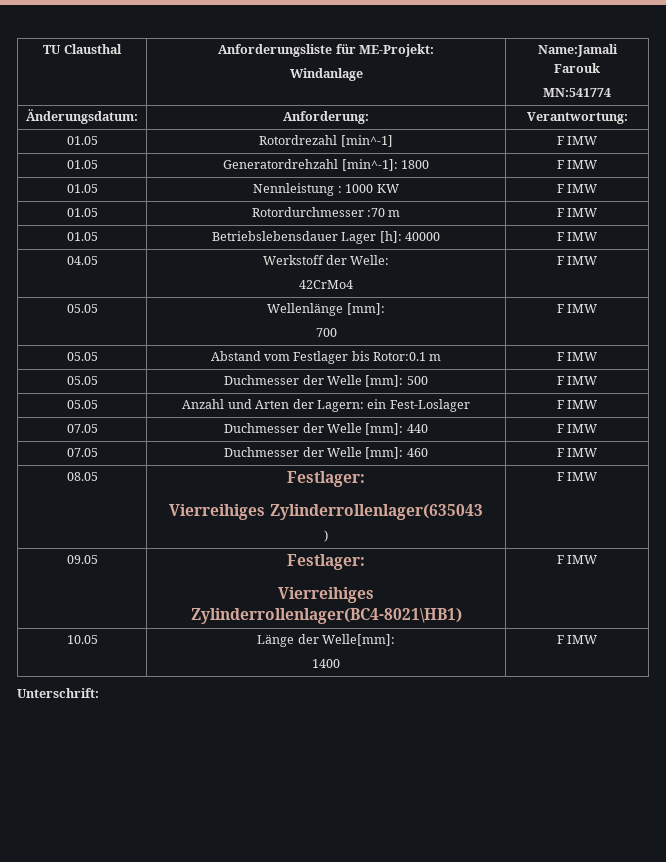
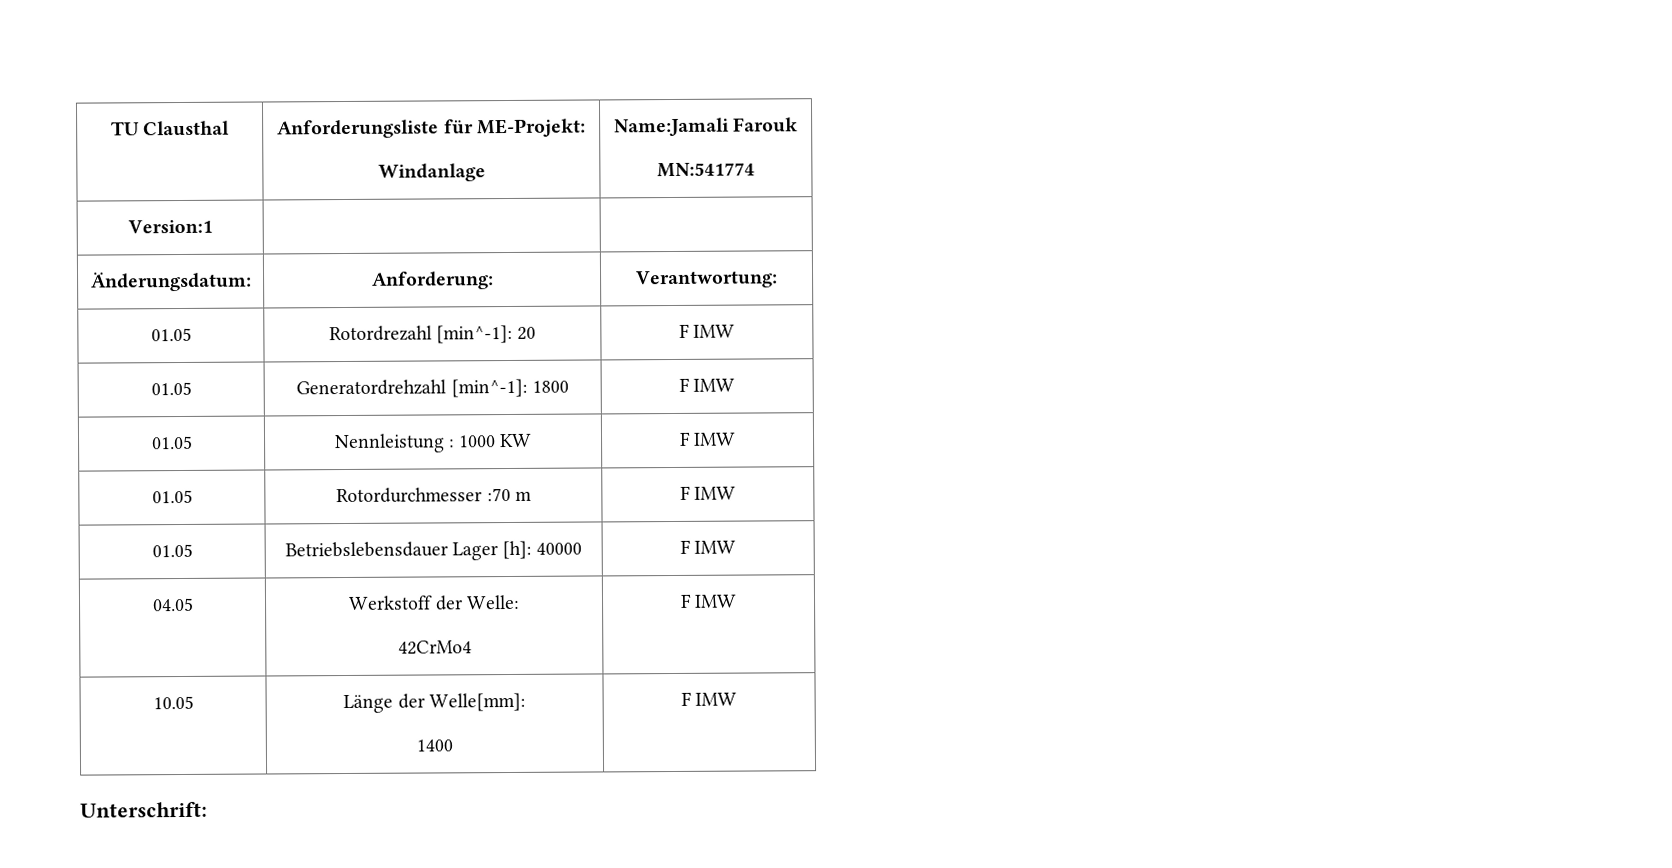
(611, 92) none -> [127,219,213,234] // Version:1 | |
[340,135,393,147] [min^-1] -> [435,324,537,344] [min^-1]: 20
[66,304,98,313] [267,303,385,316] [315,328,337,337] [556,304,598,313] [66,352,98,361] [210,351,442,364] [556,352,598,361] [66,376,98,385] [224,375,428,387] [556,376,598,385] [66,400,98,409] [182,399,470,412] [556,400,598,409] [66,424,98,433] [224,423,428,435] [556,424,598,433] [66,448,98,457] [224,447,428,459] [556,448,598,457] [66,472,98,481] [287,471,366,487] [169,504,483,520] [324,530,329,542] [556,472,598,481] [66,555,98,564] [287,554,366,570] [278,587,374,603] [190,608,462,624] [556,555,598,564] // 05.05 | Wellenlänge [mm]: // 700 | F IMW // 05.05 | Abstand vom Festlager bis Rotor:0.1 m | F IMW // 05.05 | Duchmesser der Welle [mm]: 500 | F IMW // 05.05 | Anzahl und Arten der Lagern: ein Fest-Loslager | F IMW // 07.05 | Duchmesser der Welle [mm]: 440 | F IMW // 07.05 | Duchmesser der Welle [mm]: 460 | F IMW // 08.05 | Festlager: // Vierreihiges Zylinderrollenlager(635043 // ) | F IMW // 09.05 | Festlager: // Vierreihiges Zylinderrollenlager(BC4-8021\HB1) | F IMW -> (738, 601) none

